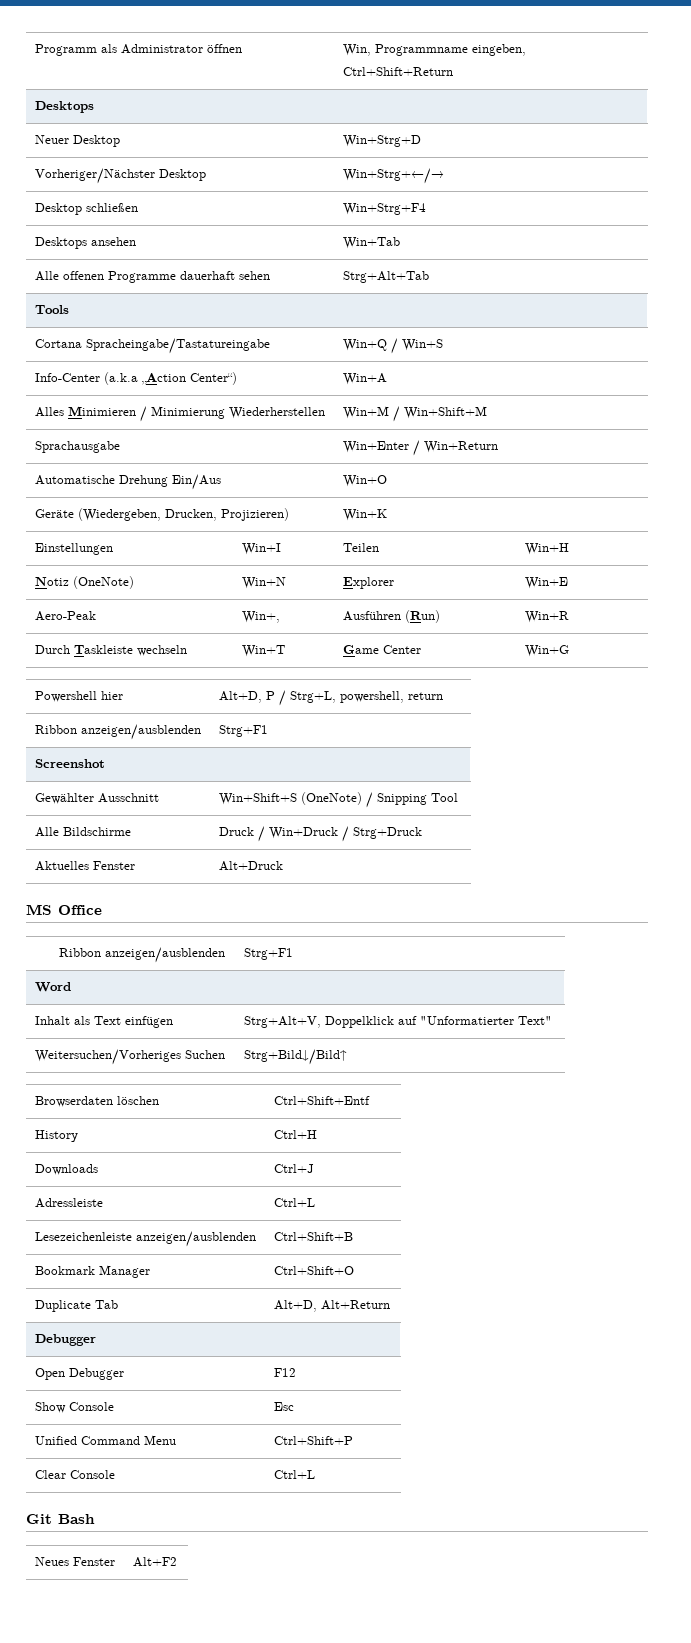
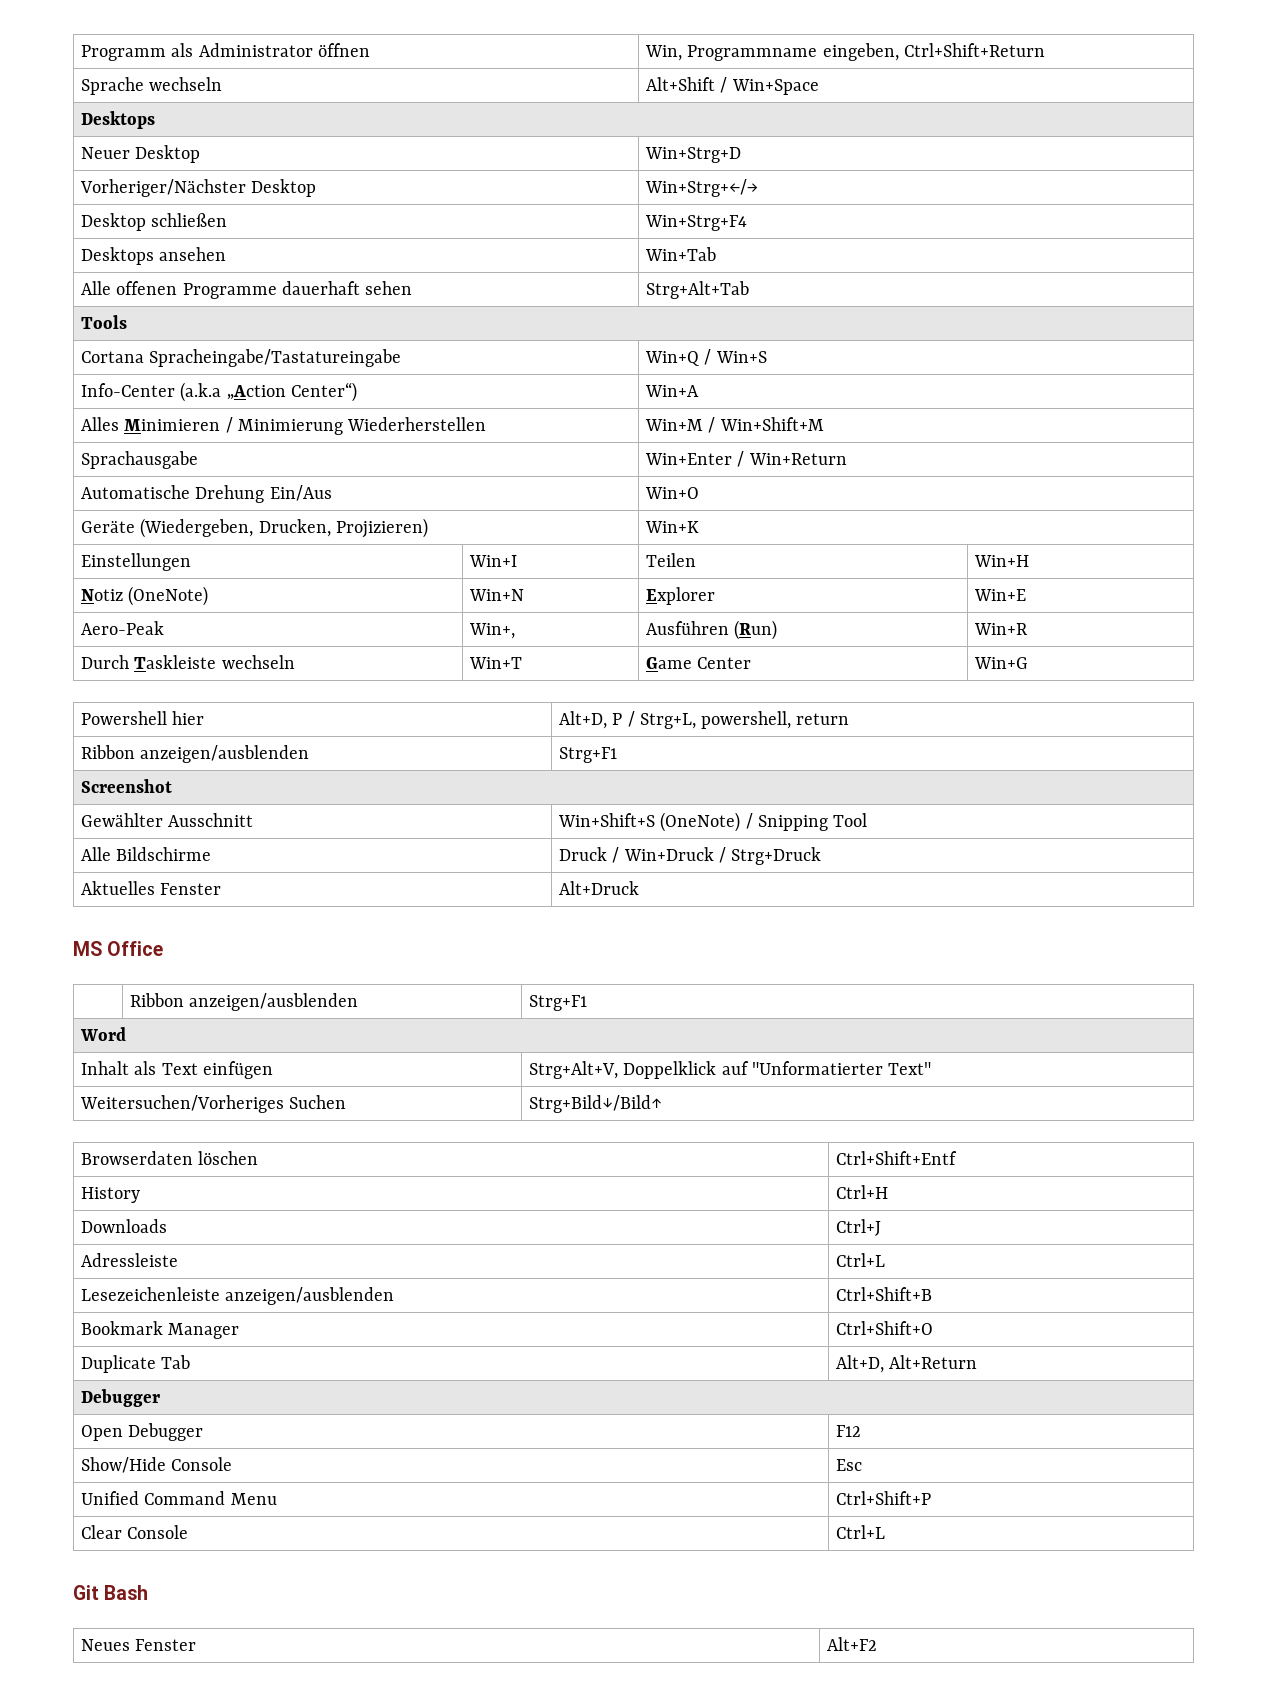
(453, 71) none -> [81,77,223,95] [646,77,819,95] // Sprache wechseln | Alt+Shift / Win+Space
[34,1402,66,1413] Show -> [81,1457,167,1473] Show/Hide

